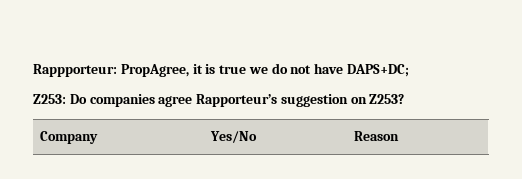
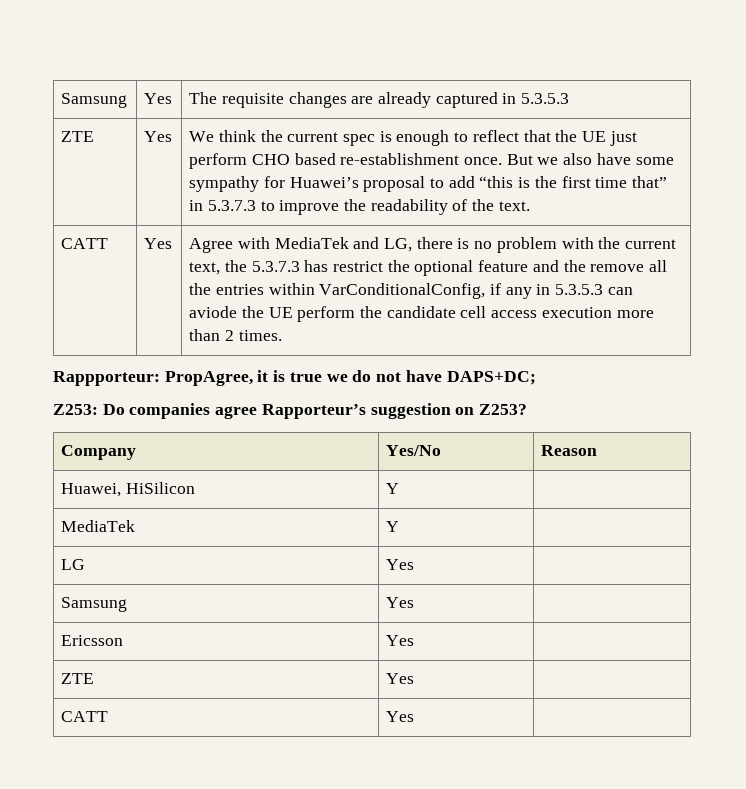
(33, 70) none -> [61,93,128,108] [144,93,173,104] [189,92,570,108] [61,131,95,142] [144,131,173,142] [189,130,637,146] [189,153,674,169] [189,176,668,192] [189,199,530,215] [61,238,109,249] [144,238,173,249] [189,237,677,253] [189,260,668,276] [189,283,633,299] [189,306,654,322] [189,329,282,341] Samsung | Yes | The requisite changes are already captured in 5.3.5.3 // ZTE | Yes | We think the current spec is enough to reflect that the UE just perform CHO based re-establishment once. But we also have some sympathy for Huawei’s proposal to add “this is the first time that” in 5.3.7.3 to improve the readability of the text. // CATT | Yes | Agree with MediaTek and LG, there is no problem with the current text, the 5.3.7.3 has restrict the optional feature and the remove all the entries within VarConditionalConfig, if any in 5.3.5.3 can aviode the UE perform the candidate cell access execution more than 2 times. //
(399, 136) none -> [61,482,195,497] [386,483,400,494] [61,520,136,532] [386,521,400,532] [61,559,86,570] [386,559,415,570] [61,597,128,612] [386,597,415,608] [61,635,124,646] [386,635,415,646] [61,673,95,684] [386,673,415,684] [61,711,109,722] [386,711,415,722] // Huawei, HiSilicon | Y | // MediaTek | Y | // LG | Yes | // Samsung | Yes | // Ericsson | Yes | // ZTE | Yes | // CATT | Yes |

